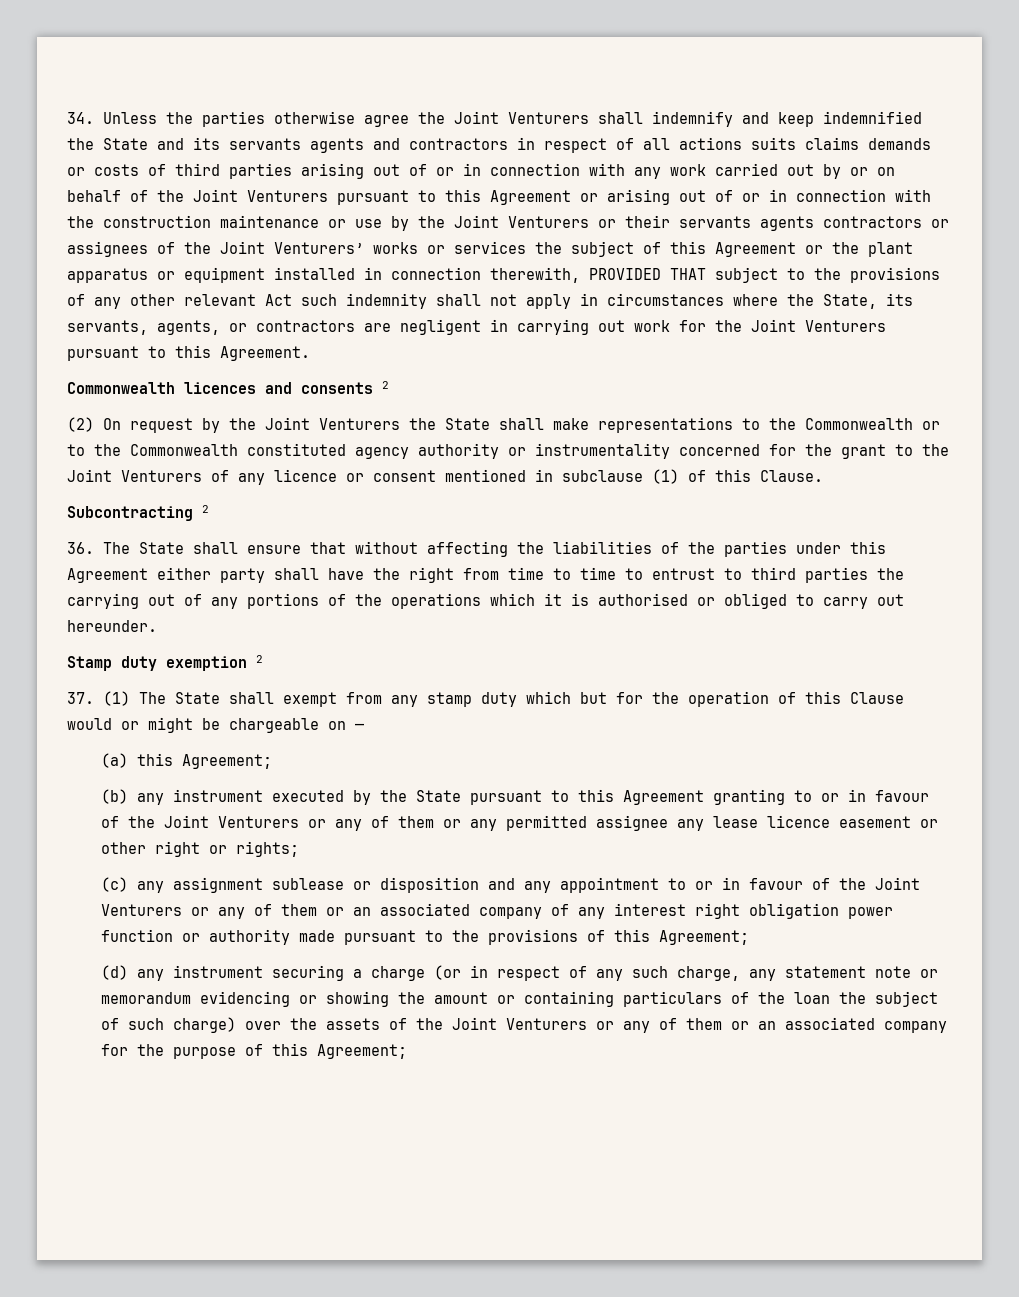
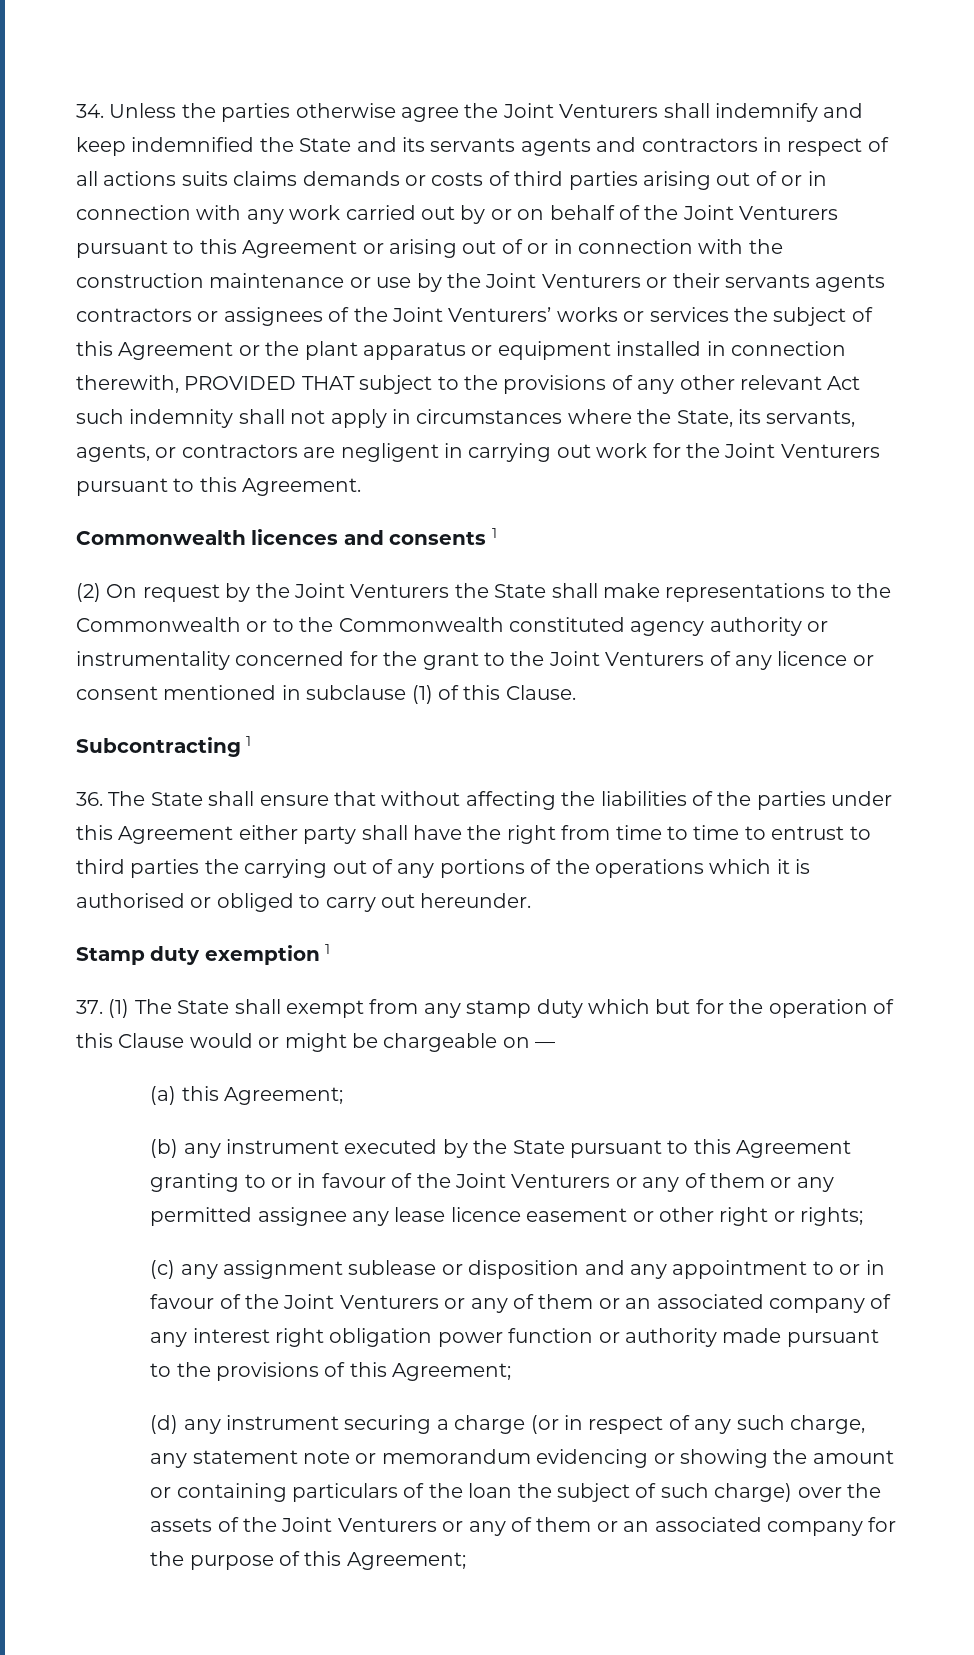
[382,381,389,389] 2 -> [491,528,497,538] 1
[202,505,209,513] 2 -> [246,736,252,746] 1
[256,655,263,663] 2 -> [325,944,331,954] 1

